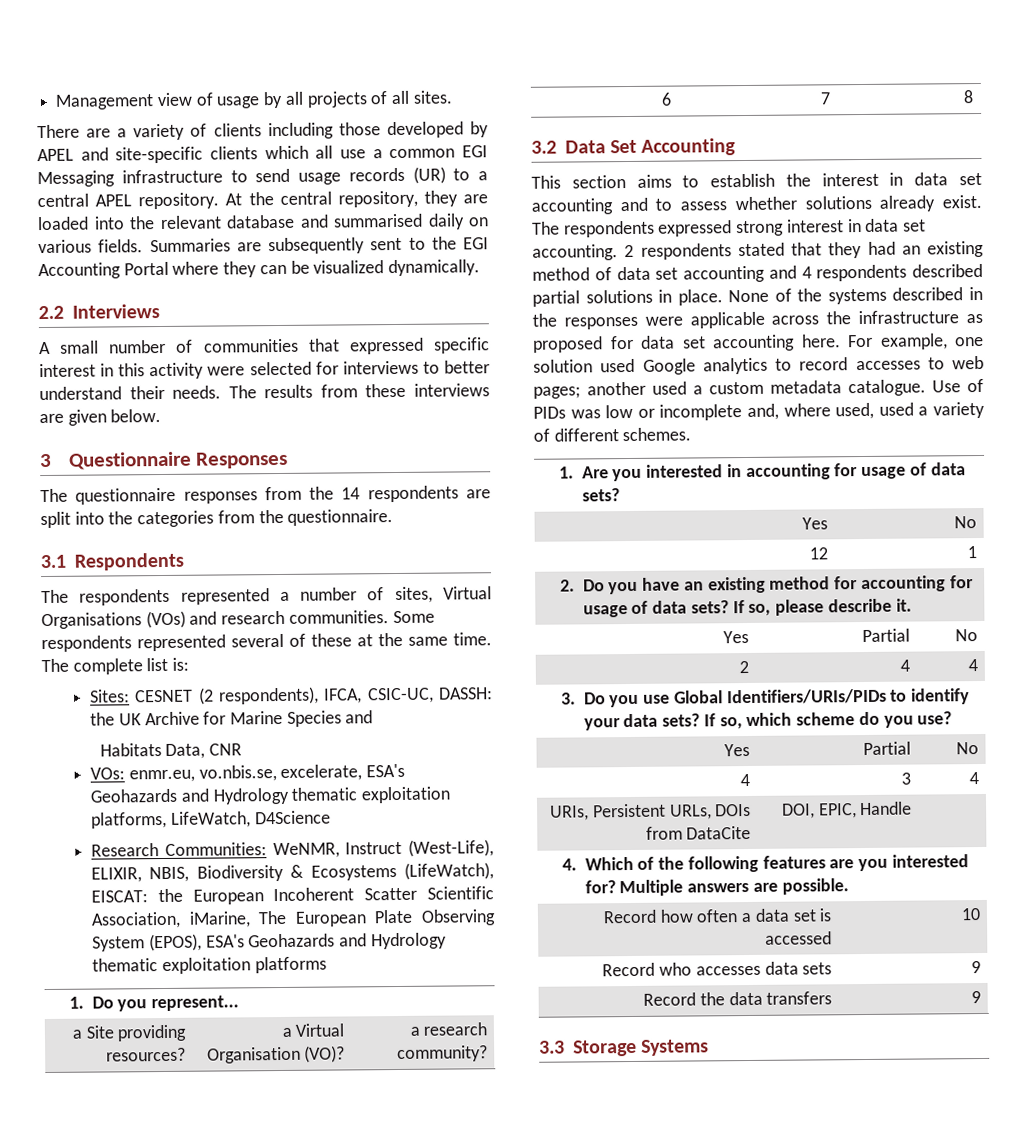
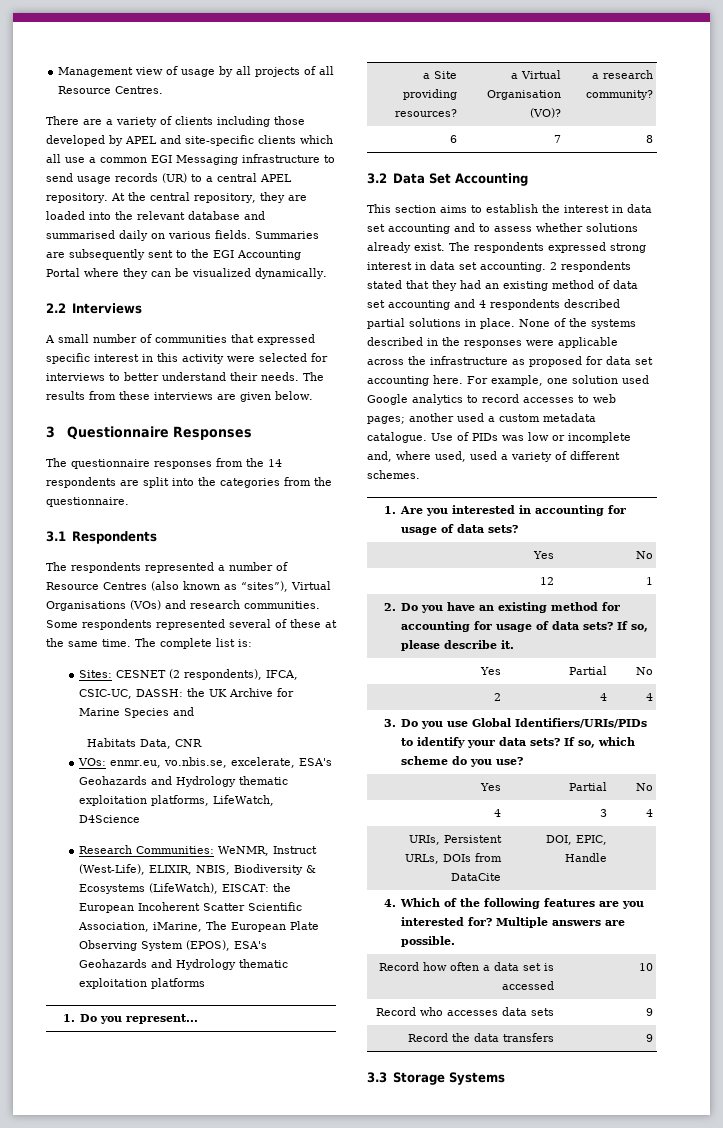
[412,90,453,104] sites. -> [58,86,164,94] Resource Centres.
[394,586,433,604] sites, -> [46,581,288,592] Resource Centres (also known as “sites”),

